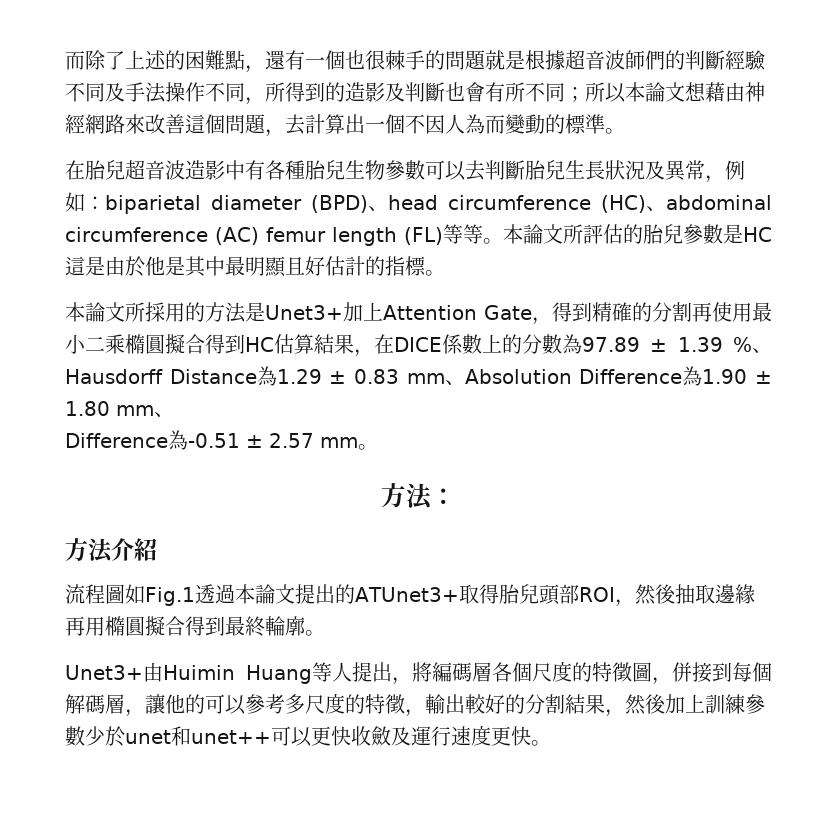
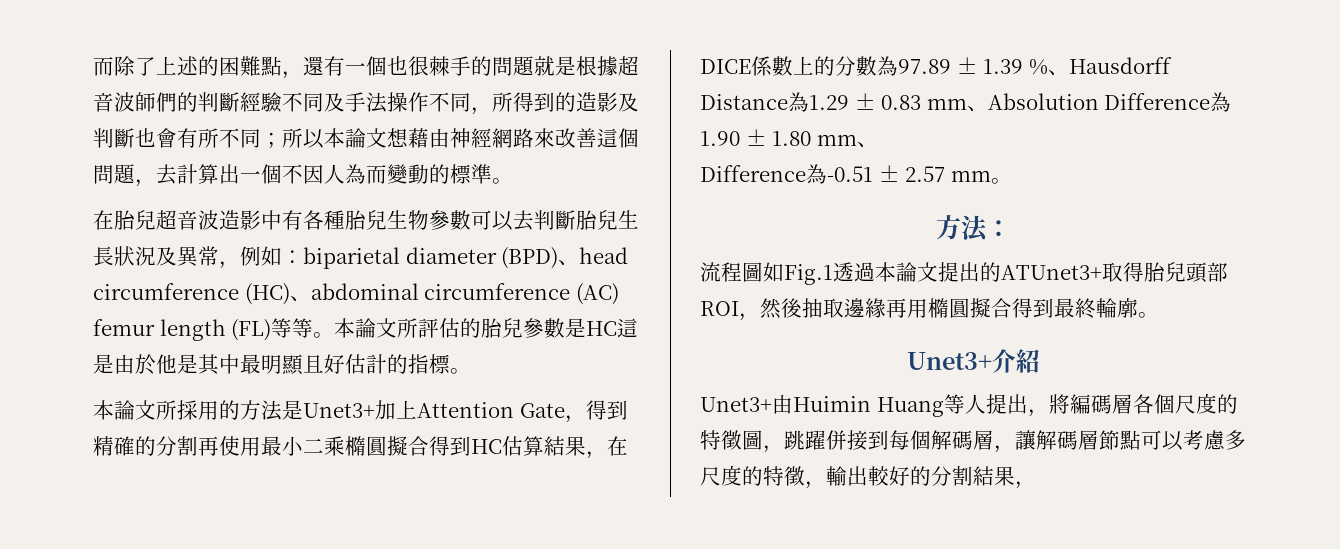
[65,538,157,563] // 方法介紹 -> (1011, 228) none
(325, 633) none -> [907,349,1040,373] // Unet3+介紹
(672, 681) none -> [784,430,826,450] 跳躍
[165,694,285,715] 他的可以參考 -> [1036,430,1225,451] 解碼層節點可以考慮
[625,694,765,715] [65,725,551,747] 然後加上訓練參數少於unet和unet++可以更快收斂及運行速度更快。 -> (1036, 485) none

